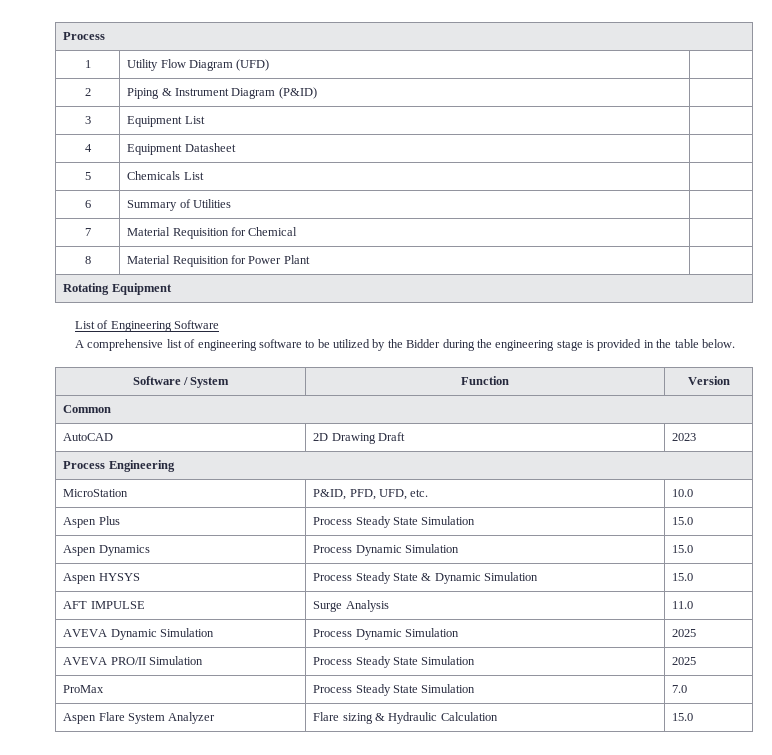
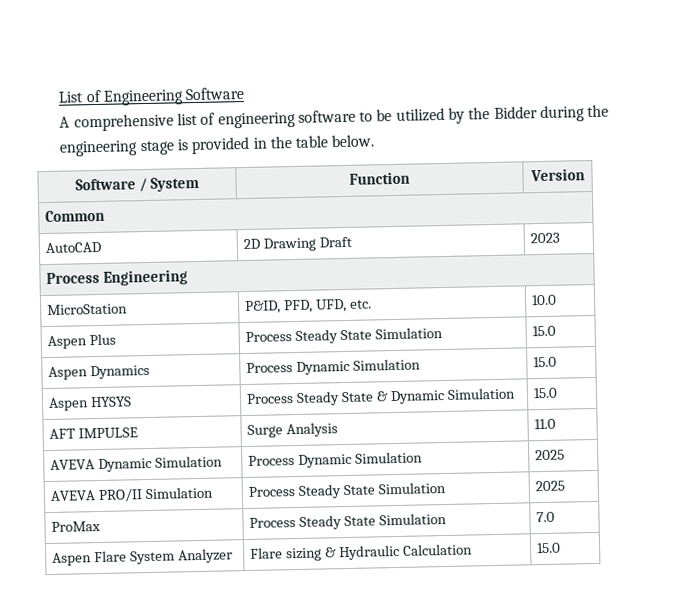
[63,32,106,40] [84,60,91,68] [127,59,270,71] [84,88,91,96] [127,87,317,99] [84,116,91,124] [127,116,205,127] [84,144,92,152] [127,143,236,155] [84,172,91,180] [127,171,204,180] [84,200,91,208] [127,199,232,211] [84,228,91,236] [127,227,298,239] [84,256,91,264] [127,255,310,267] [63,283,172,295] Process // 1 | Utility Flow Diagram (UFD) | // 2 | Piping & Instrument Diagram (P&ID) | // 3 | Equipment List | // 4 | Equipment Datasheet | // 5 | Chemicals List | // 6 | Summary of Utilities | // 7 | Material Requisition for Chemical | // 8 | Material Requisition for Power Plant | // Rotating Equipment // -> (58, 97) none

